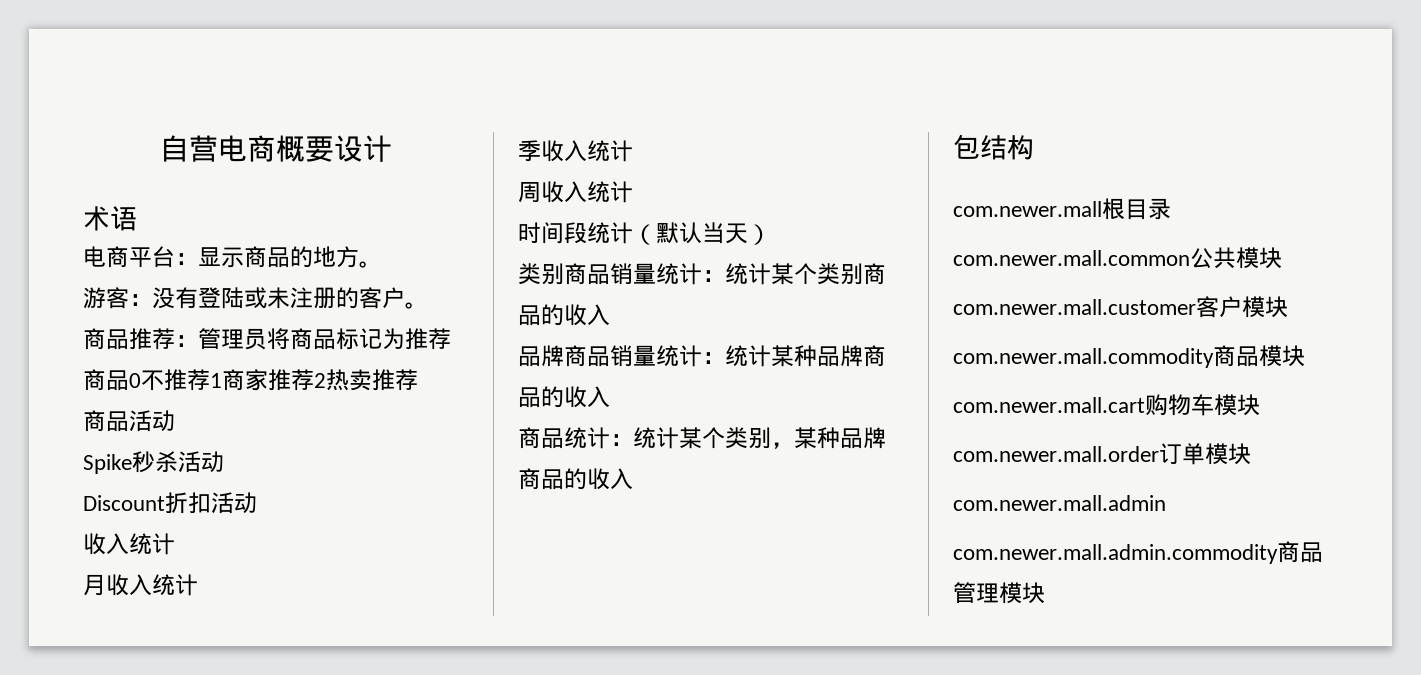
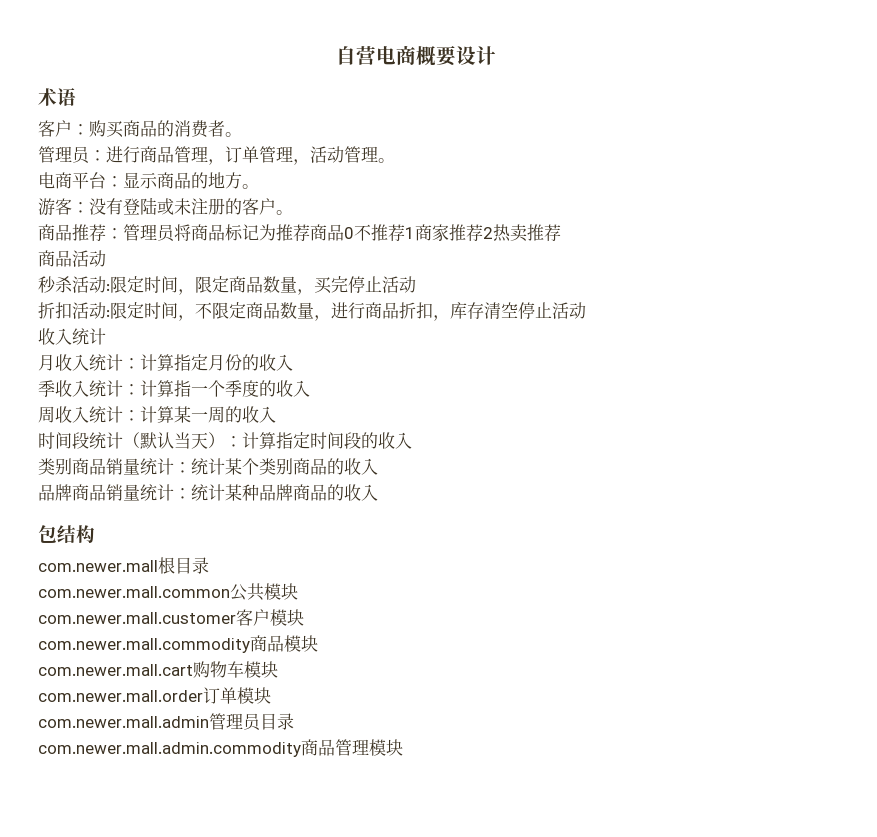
(137, 218) none -> [38,120,242,138] [38,146,395,165] // 客户：购买商品的消费者。 // 管理员：进行商品管理，订单管理，活动管理。
[83,454,132,474] Spike -> (106, 258) none
[83,492,211,514] // Discount折扣 -> [106,276,416,295] [38,302,552,321] :限定时间，限定商品数量，买完停止活动 // 折扣活动:限定时间，不限定商品数量，进行商品折扣，库存清空停止
[518,140,633,162] [518,181,633,203] // 季收入统计 // 周收入统计 -> [123,354,293,371] [38,380,310,397] [38,406,276,423] ：计算指定月份的收入 // 季收入统计：计算指一个季度的收入 // 周收入统计：计算某一周的收入
(771, 234) none -> [225,432,412,449] ：计算指定时间段的收入
[518,427,886,449] [518,468,633,490] // 商品统计：统计某个类别，某种品牌商品的收入 -> (378, 492) none
(1166, 503) none -> [209,713,294,731] 管理员目录

